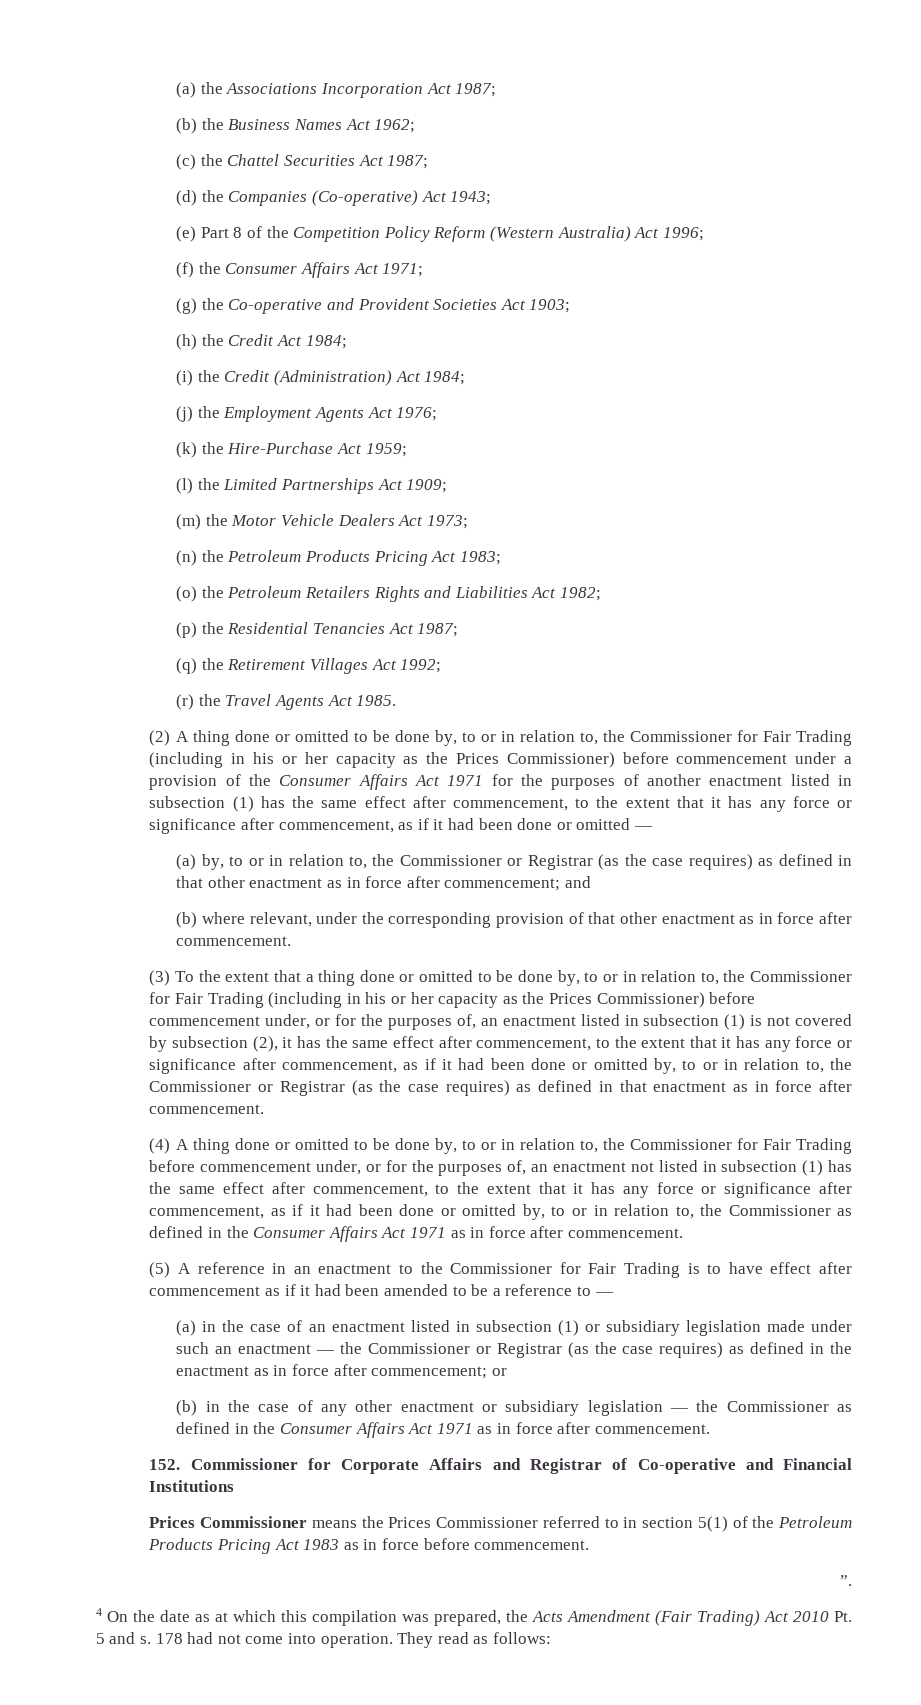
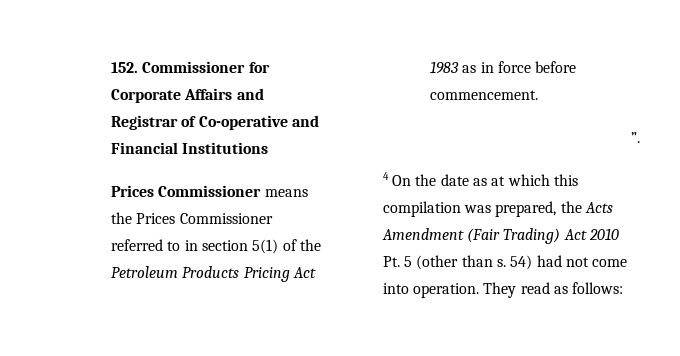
[176,82,497,98] [176,118,416,134] [176,154,429,170] [176,190,492,206] [176,226,704,242] [176,262,424,278] [176,298,571,314] [176,334,347,350] [176,370,466,386] [176,406,438,422] [176,442,407,458] [176,478,448,494] [176,514,468,530] [176,550,501,566] [176,586,602,602] [176,622,459,638] [176,658,442,674] [176,694,397,710] [149,730,852,746] [149,752,852,768] [149,774,853,790] [149,796,853,812] [149,818,653,834] [176,854,852,870] [176,876,592,891] [176,912,852,928] [176,936,292,946] [149,970,853,986] [149,992,756,1008] [149,1014,853,1030] [149,1036,852,1052] [149,1058,852,1074] [149,1080,852,1096] [149,1104,265,1114] [149,1138,852,1154] [149,1160,852,1176] [149,1182,853,1198] [149,1204,853,1220] [149,1226,683,1242] [149,1262,853,1278] [149,1284,614,1296] [176,1320,852,1336] [176,1342,853,1358] [176,1364,507,1379] [176,1400,853,1416] [176,1422,710,1438] (a) the Associations Incorporation Act 1987; // (b) the Business Names Act 1962; // (c) the Chattel Securities Act 1987; // (d) the Companies (Co-operative) Act 1943; // (e) Part 8 of the Competition Policy Reform (Western Australia) Act 1996; // (f) the Consumer Affairs Act 1971; // (g) the Co-operative and Provident Societies Act 1903; // (h) the Credit Act 1984; // (i) the Credit (Administration) Act 1984; // (j) the Employment Agents Act 1976; // (k) the Hire-Purchase Act 1959; // (l) the Limited Partnerships Act 1909; // (m) the Motor Vehicle Dealers Act 1973; // (n) the Petroleum Products Pricing Act 1983; // (o) the Petroleum Retailers Rights and Liabilities Act 1982; // (p) the Residential Tenancies Act 1987; // (q) the Retirement Villages Act 1992; // (r) the Travel Agents Act 1985. // (2) A thing done or omitted to be done by, to or in relation to, the Commissioner for Fair Trading (including in his or her capacity as the Prices Commissioner) before commencement under a provision of the Consumer Affairs Act 1971 for the purposes of another enactment listed in subsection (1) has the same effect after commencement, to the extent that it has any force or significance after commencement, as if it had been done or omitted — // (a) by, to or in relation to, the Commissioner or Registrar (as the case requires) as defined in that other enactment as in force after commencement; and // (b) where relevant, under the corresponding provision of that other enactment as in force after commencement. // (3) To the extent that a thing done or omitted to be done by, to or in relation to, the Commissioner for Fair Trading (including in his or her capacity as the Prices Commissioner) before commencement under, or for the purposes of, an enactment listed in subsection (1) is not covered by subsection (2), it has the same effect after commencement, to the extent that it has any force or significance after commencement, as if it had been done or omitted by, to or in relation to, the Commissioner or Registrar (as the case requires) as defined in that enactment as in force after commencement. // (4) A thing done or omitted to be done by, to or in relation to, the Commissioner for Fair Trading before commencement under, or for the purposes of, an enactment not listed in subsection (1) has the same effect after commencement, to the extent that it has any force or significance after commencement, as if it had been done or omitted by, to or in relation to, the Commissioner as defined in the Consumer Affairs Act 1971 as in force after commencement. // (5) A reference in an enactment to the Commissioner for Fair Trading is to have effect after commencement as if it had been amended to be a reference to — // (a) in the case of an enactment listed in subsection (1) or subsidiary legislation made under such an enactment — the Commissioner or Registrar (as the case requires) as defined in the enactment as in force after commencement; or // (b) in the case of any other enactment or subsidiary legislation — the Commissioner as defined in the Consumer Affairs Act 1971 as in force after commencement. // -> (111, 67) none
[109,1632,183,1644] and s. 178 -> [416,255,533,270] (other than s. 54)

